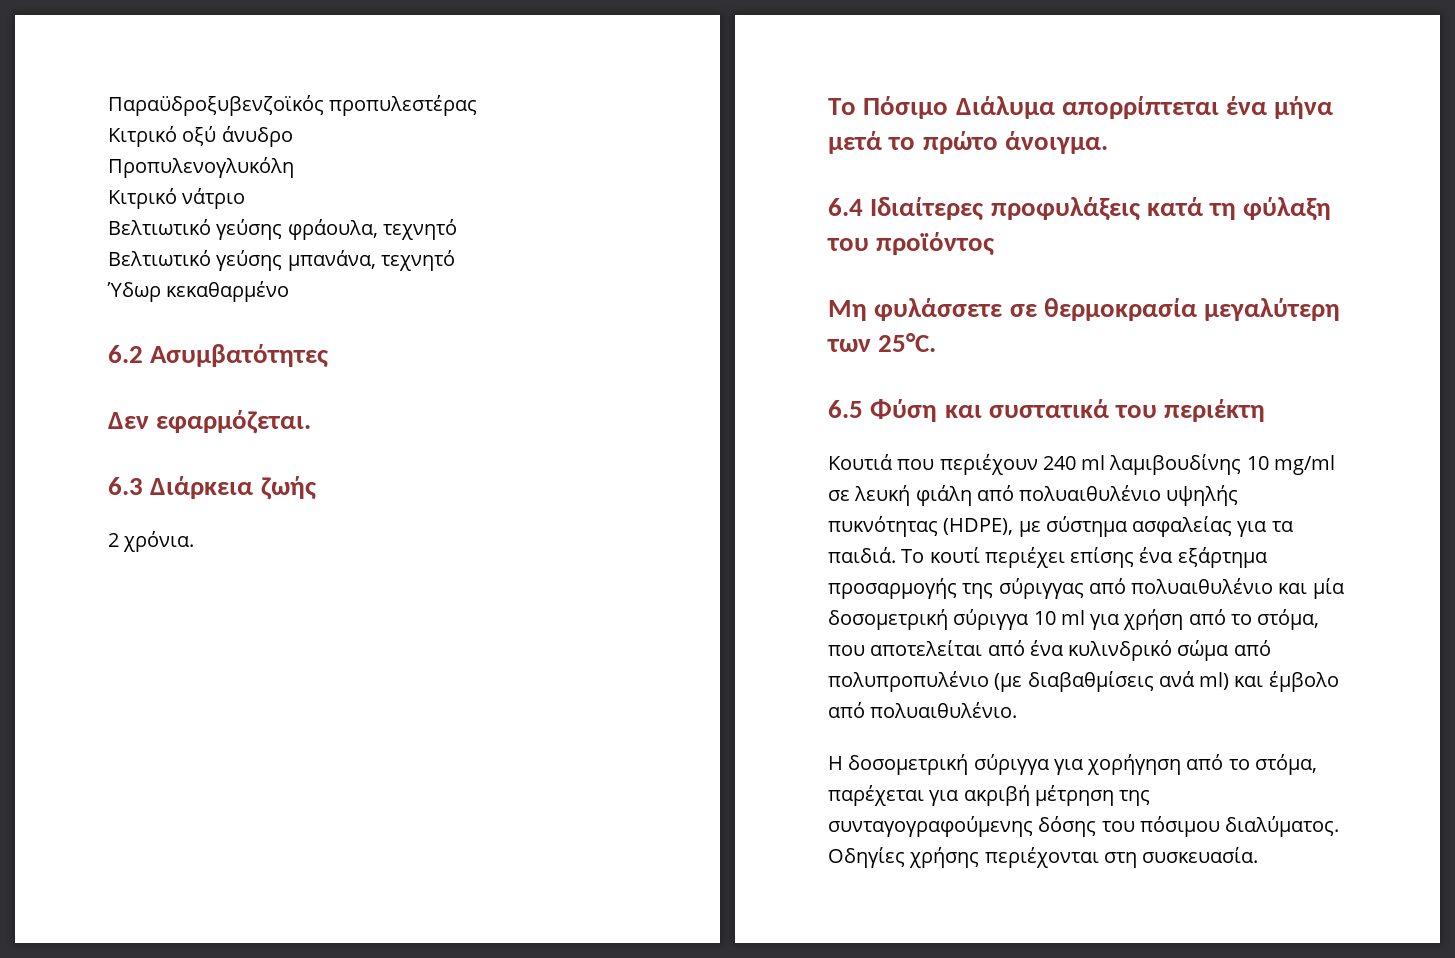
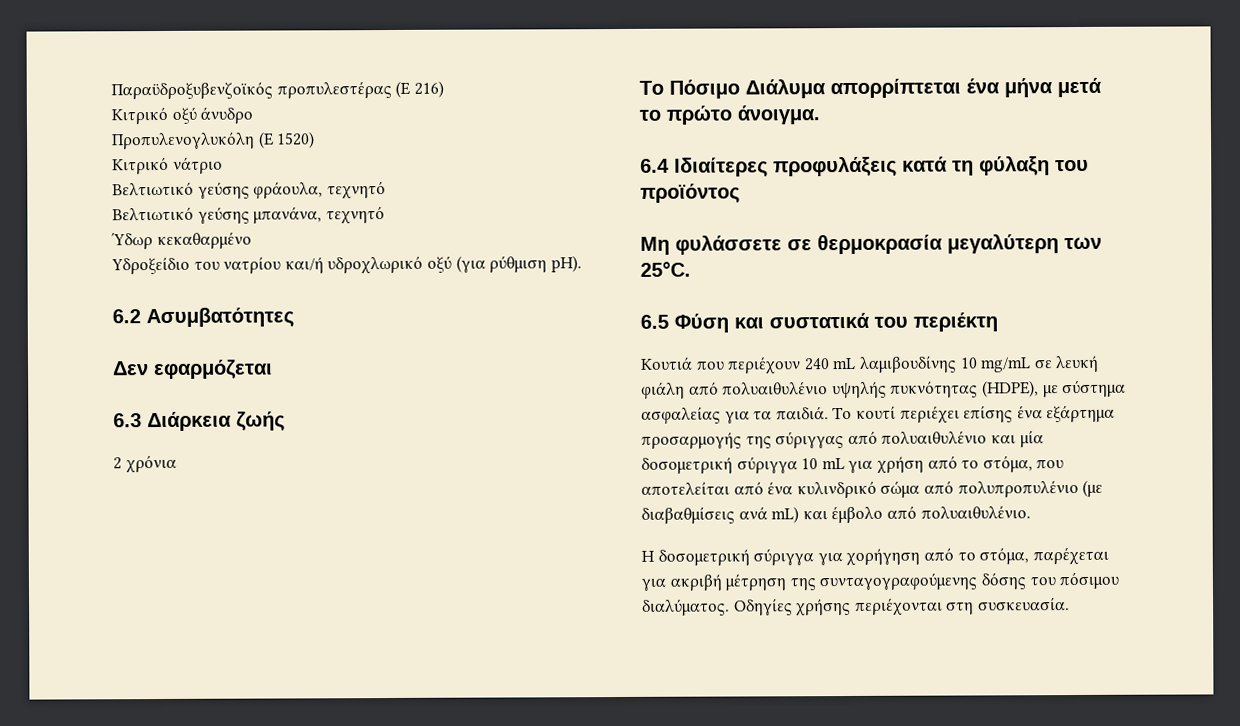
(478, 105) none -> [395,80,444,98] (E 216)
(294, 167) none -> [257,131,316,149] (E 1520)
(290, 291) none -> [111,255,582,275] // Υδροξείδιο του νατρίου και/ή υδροχλωρικό οξύ (για ρύθμιση pH).
[156,410,312,434] εφαρμόζεται. -> [153,359,273,380] εφαρμόζεται
[123,531,195,552] χρόνια. -> [125,454,177,474] χρόνια
[1081,455,1106,470] ml -> [832,357,857,370] mL
[1273,455,1335,475] mg/ml -> [980,357,1032,373] mg/mL
[1060,610,1085,625] ml -> [821,458,845,470] mL
[1199,672,1230,690] ml) -> [771,506,800,524] mL)

